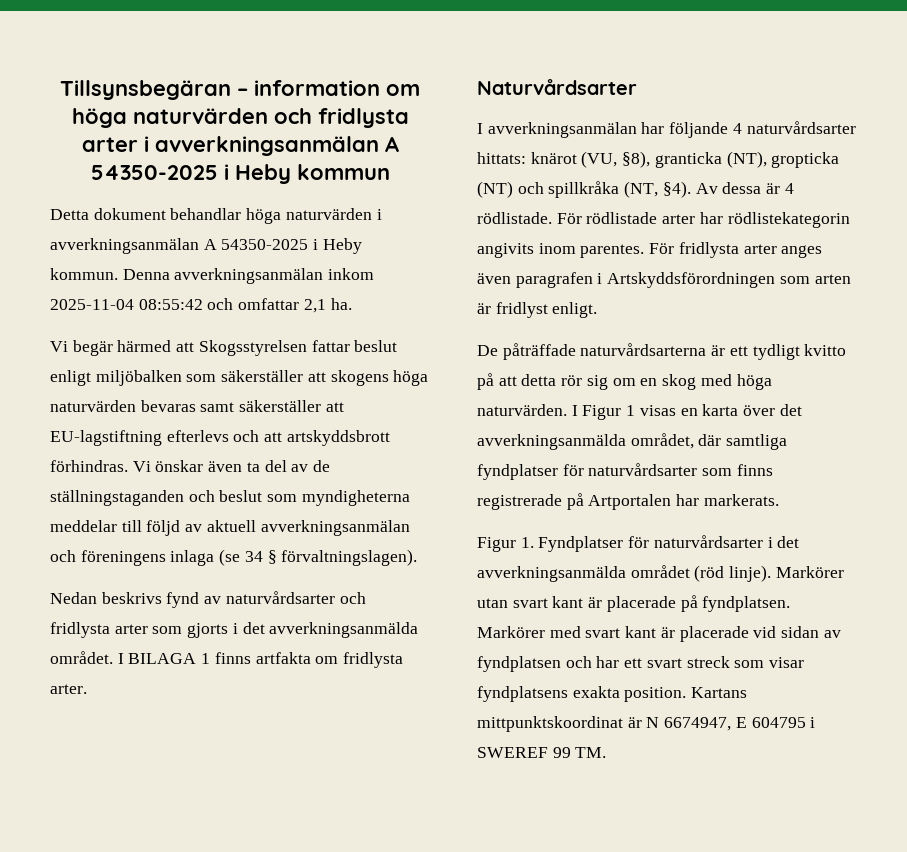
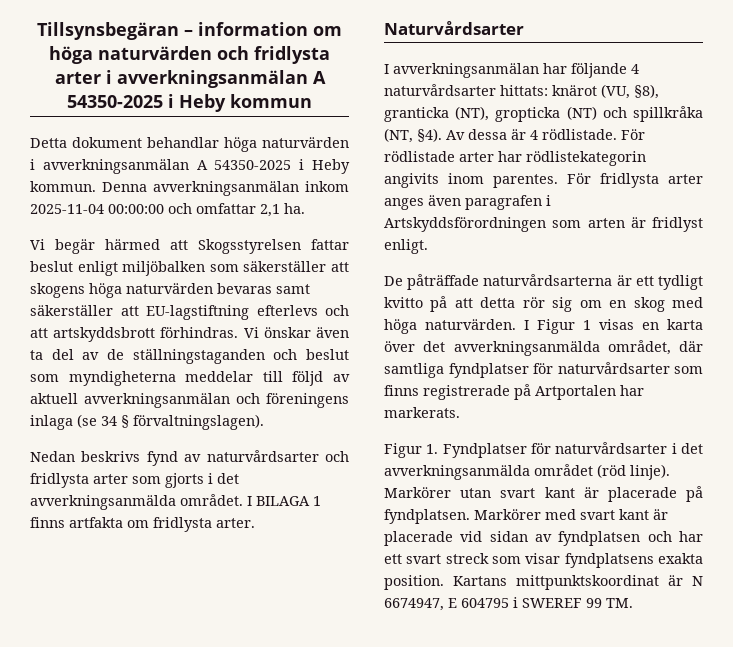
[138,299,203,310] 08:55:42 -> [108,204,164,214] 00:00:00

